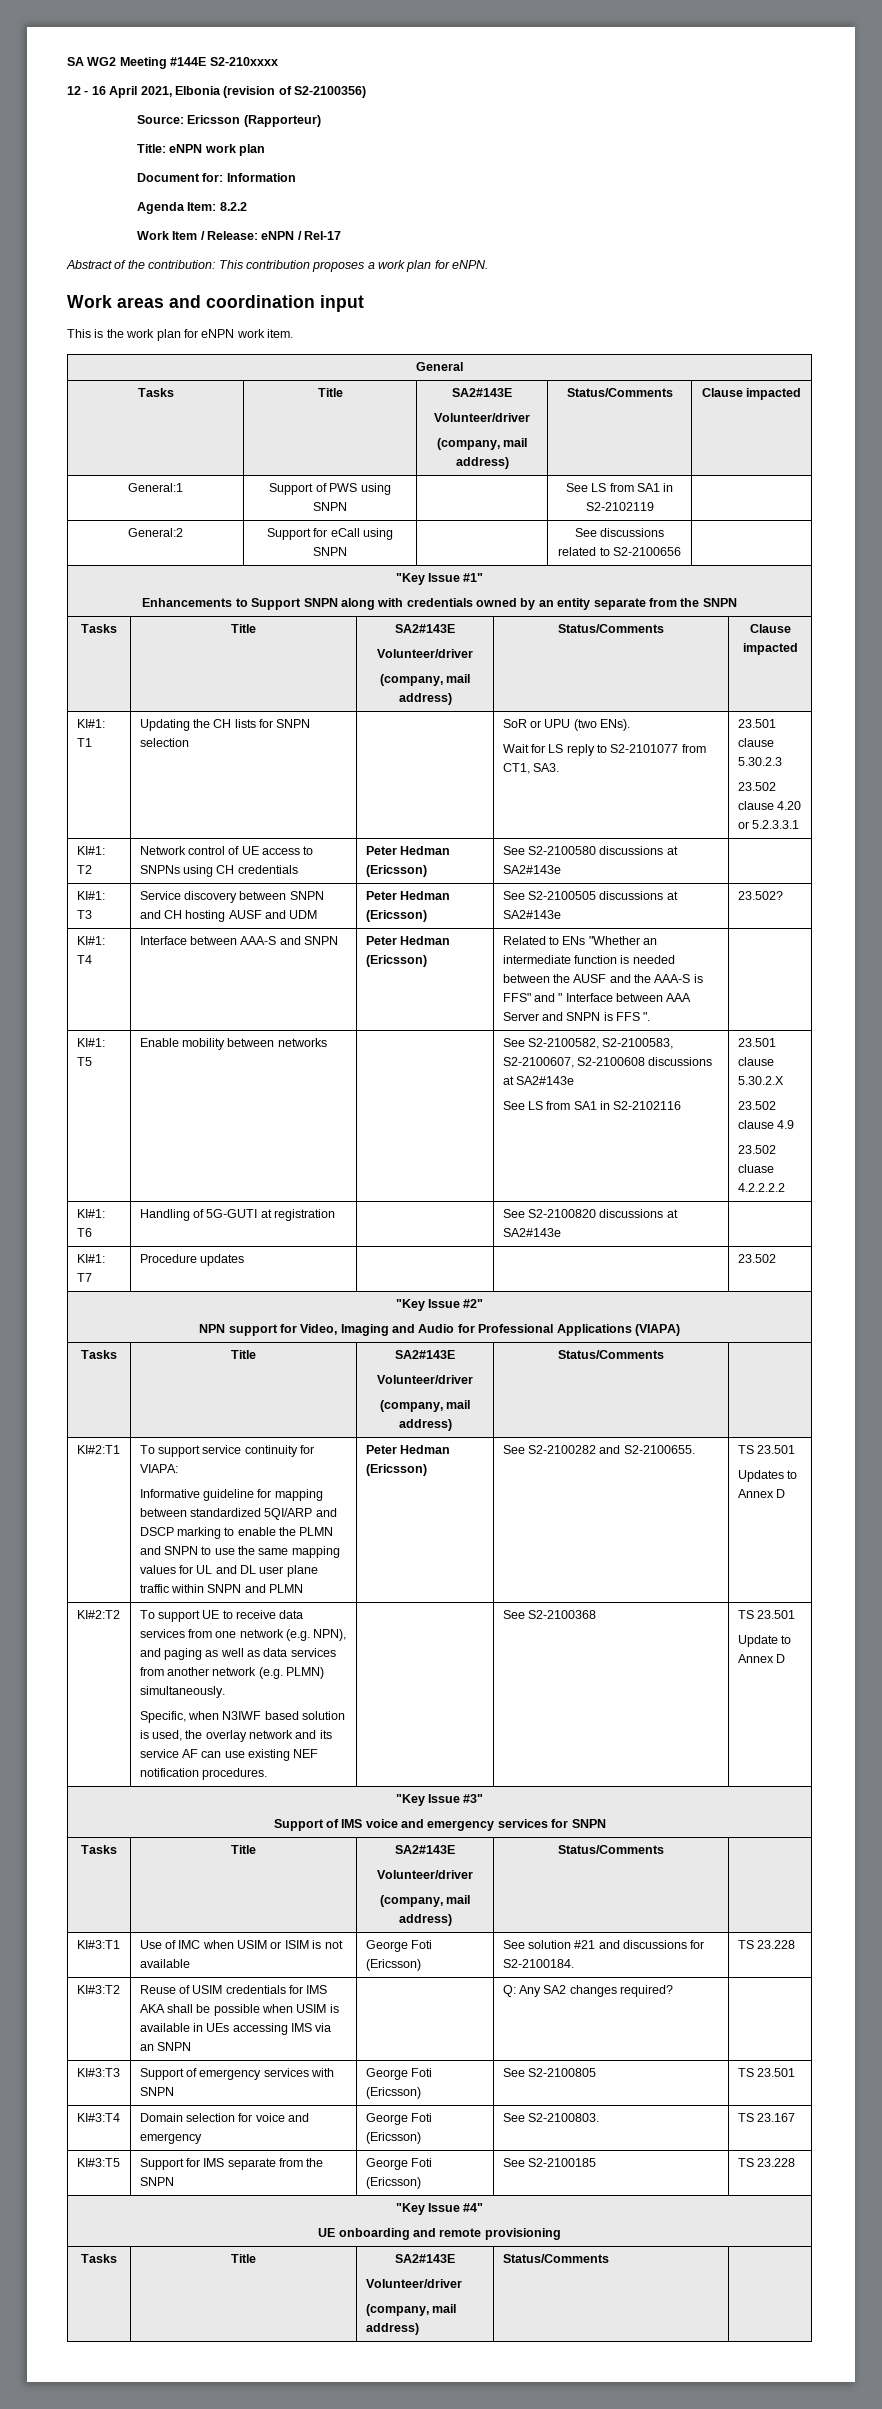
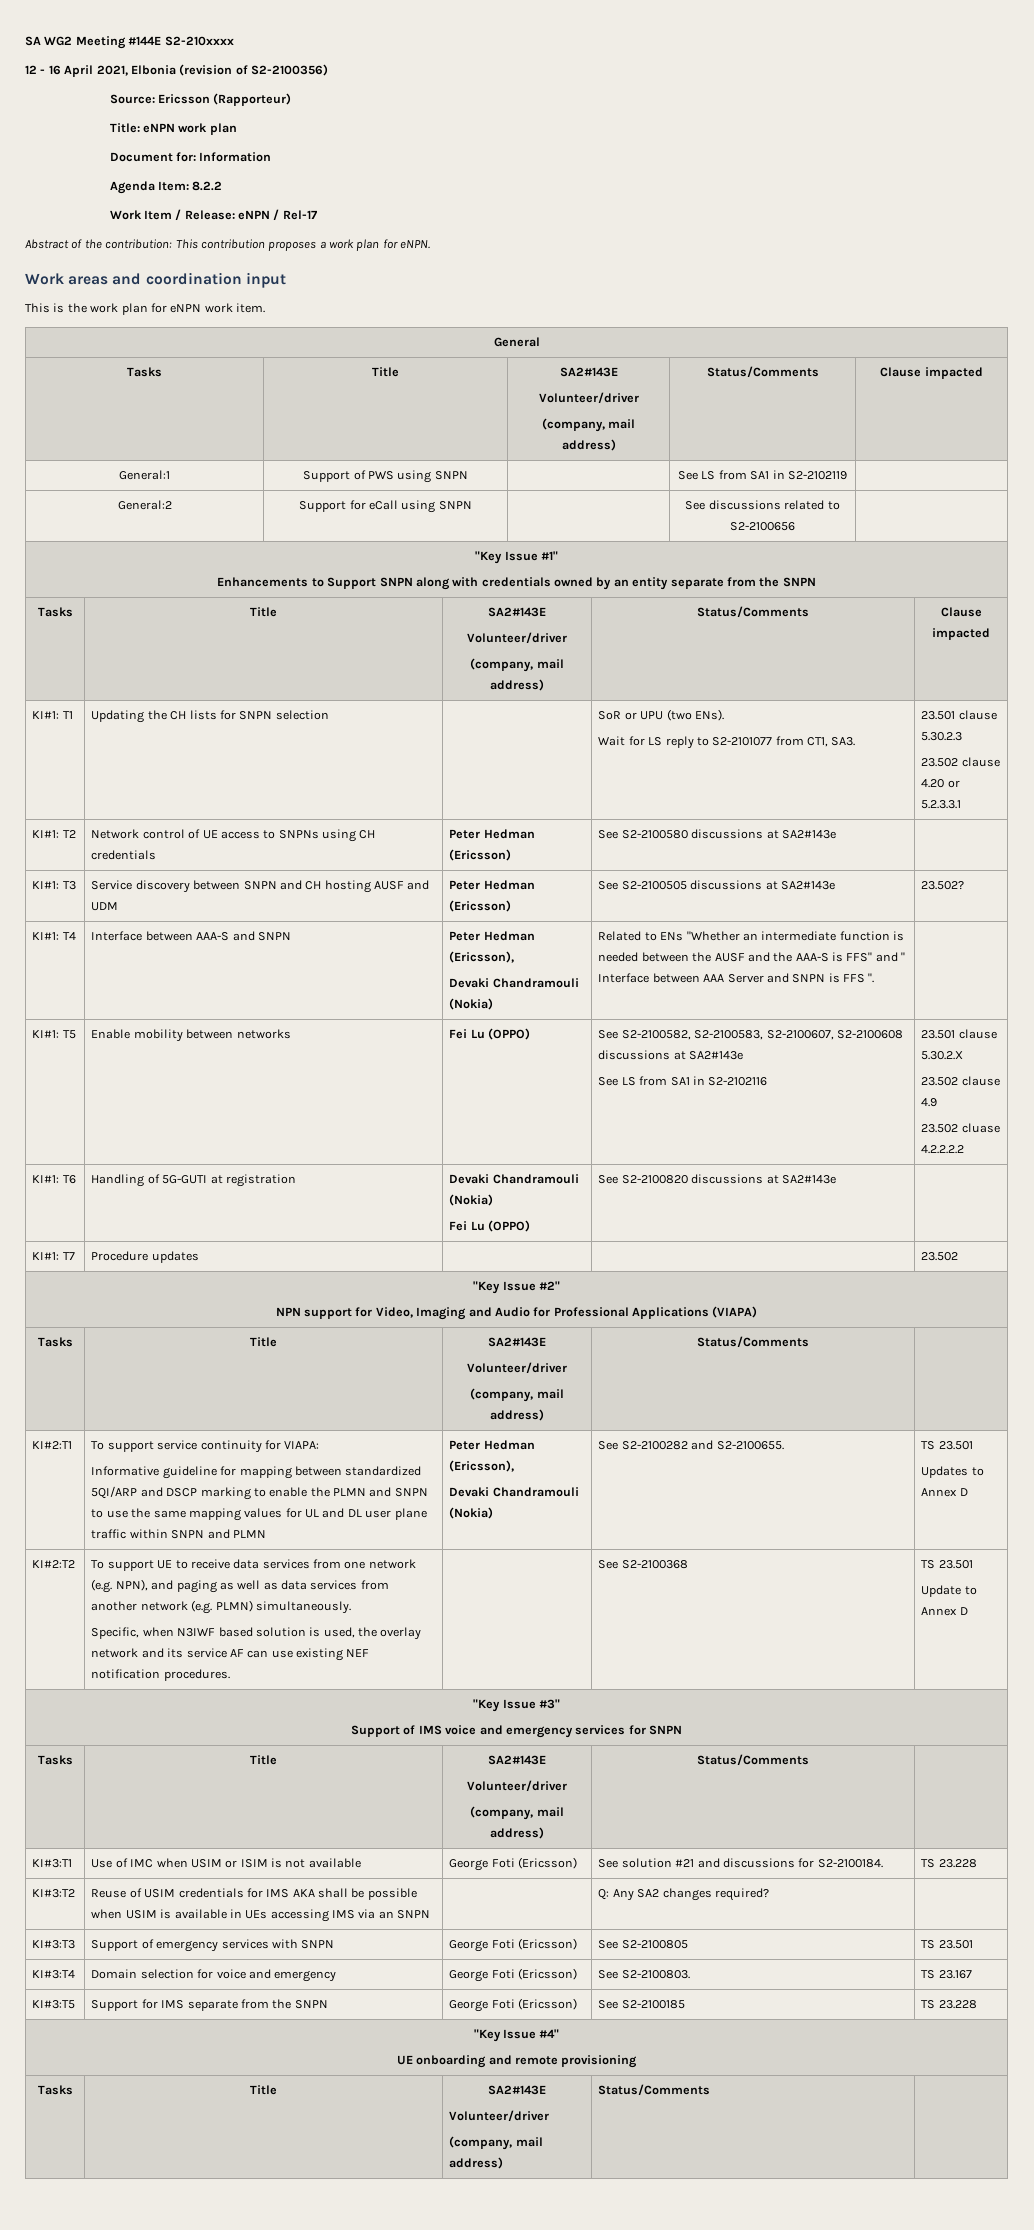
[365,955,427,967] (Ericsson) -> [449,951,515,963] [449,978,579,988] [449,998,494,1010] (Ericsson), // Devaki Chandramouli (Nokia)
(327, 1042) none -> [449,1028,531,1040] Fei Lu (OPPO)
(336, 1215) none -> [449,1174,579,1184] [449,1194,494,1206] [449,1220,531,1232] Devaki Chandramouli (Nokia) // Fei Lu (OPPO)
[365,1464,427,1476] (Ericsson) -> [449,1460,515,1472] [449,1487,579,1497] [449,1507,494,1519] (Ericsson), // Devaki Chandramouli (Nokia)

